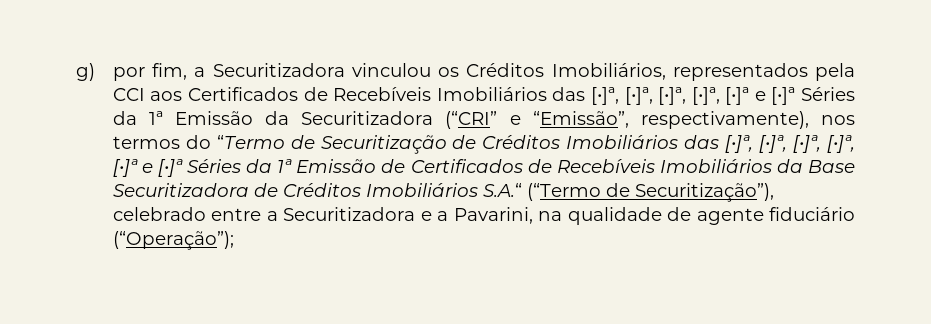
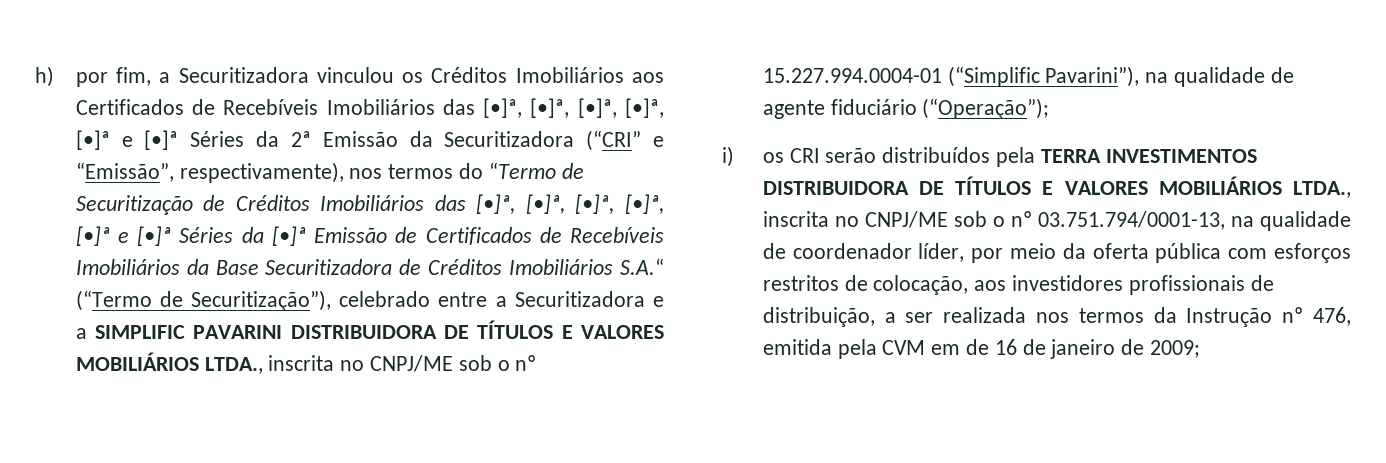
[76,63,95,81] g) -> [35,66,54,87] h)
[551,63,856,81] [112,88,145,101] Imobiliários, representados pela CCI -> [515,67,624,83] Imobiliários
[148,111,163,125] 1ª -> [290,131,311,147] 2ª
[277,159,293,173] 1ª -> [271,226,306,246] [•]ª
[453,207,533,224] Pavarini, -> [95,320,664,339] [75,352,537,374] [762,66,1140,87] SIMPLIFIC PAVARINI DISTRIBUIDORA DE TÍTULOS E VALORES MOBILIÁRIOS LTDA., inscrita no CNPJ/ME sob o nº 15.227.994.0004-01 (“Simplific Pavarini”),
(234, 240) none -> [722,146,1257,167] [762,176,1351,198] [762,211,1351,231] [762,243,1351,263] [762,275,1274,295] [762,307,1351,327] [762,339,1200,359] // i) os CRI serão distribuídos pela TERRA INVESTIMENTOS DISTRIBUIDORA DE TÍTULOS E VALORES MOBILIÁRIOS LTDA., inscrita no CNPJ/ME sob o nº 03.751.794/0001-13, na qualidade de coordenador líder, por meio da oferta pública com esforços restritos de colocação, aos investidores profissionais de distribuição, a ser realizada nos termos da Instrução nº 476, emitida pela CVM em de 16 de janeiro de 2009;

